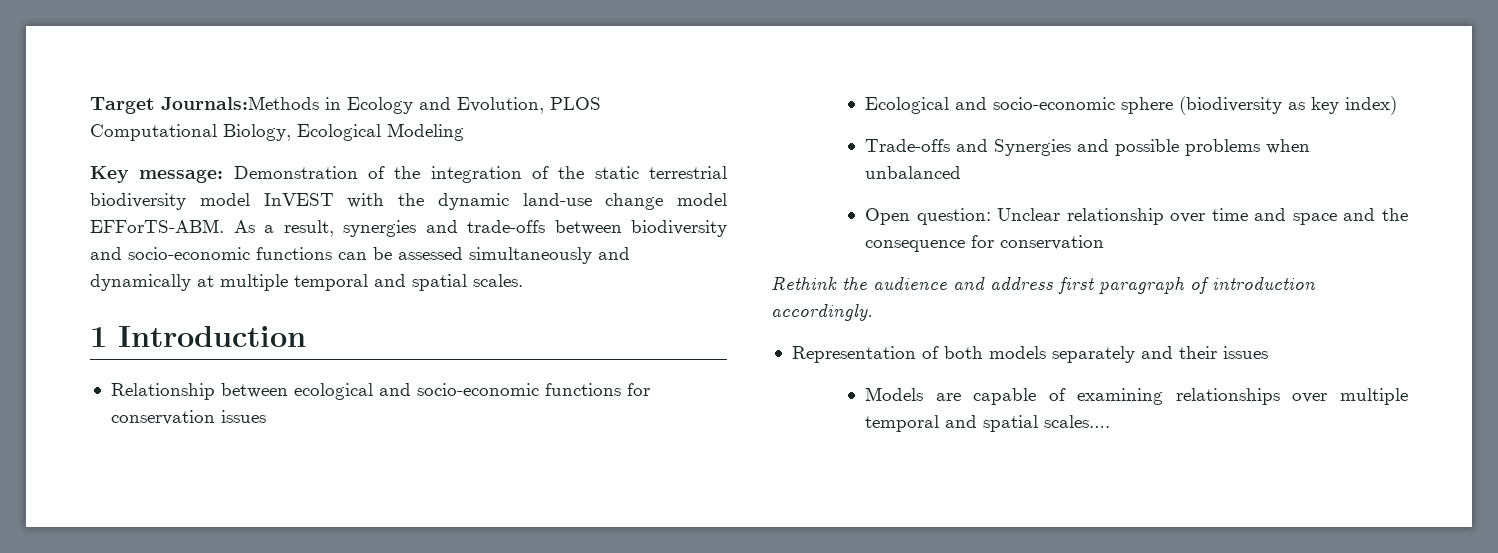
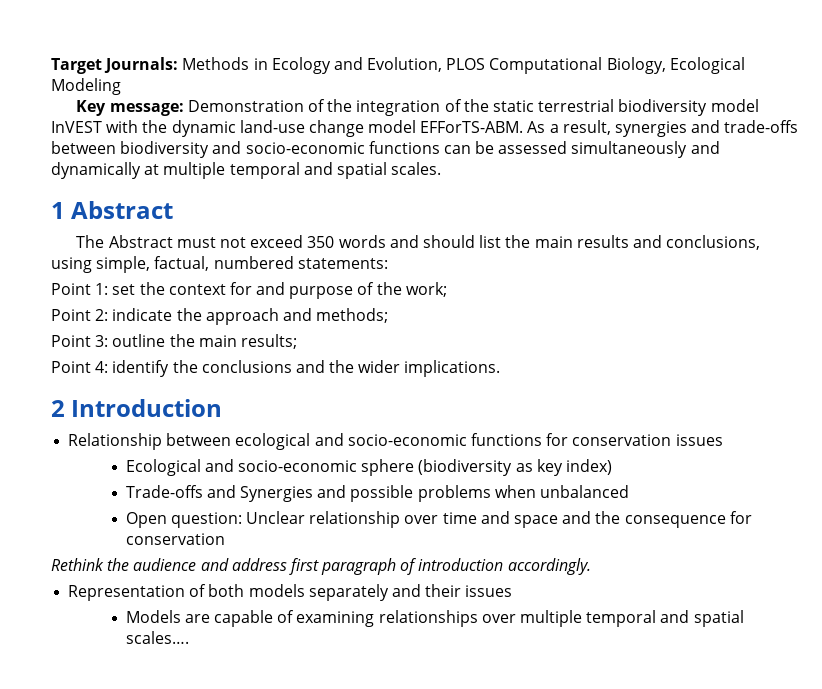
[161,96,319,110] Journals:Methods -> [104,57,250,73] Journals: Methods
(107, 337) none -> [71,201,174,219] [76,235,761,250] [51,256,388,273] [51,282,447,299] [51,308,389,325] [51,334,297,349] [51,360,501,377] [51,400,65,417] Abstract // The Abstract must not exceed 350 words and should list the main results and conclusions, using simple, factual, numbered statements: // Point 1: set the context for and purpose of the work; // Point 2: indicate the approach and methods; // Point 3: outline the main results; // Point 4: identify the conclusions and the wider implications. // 2

